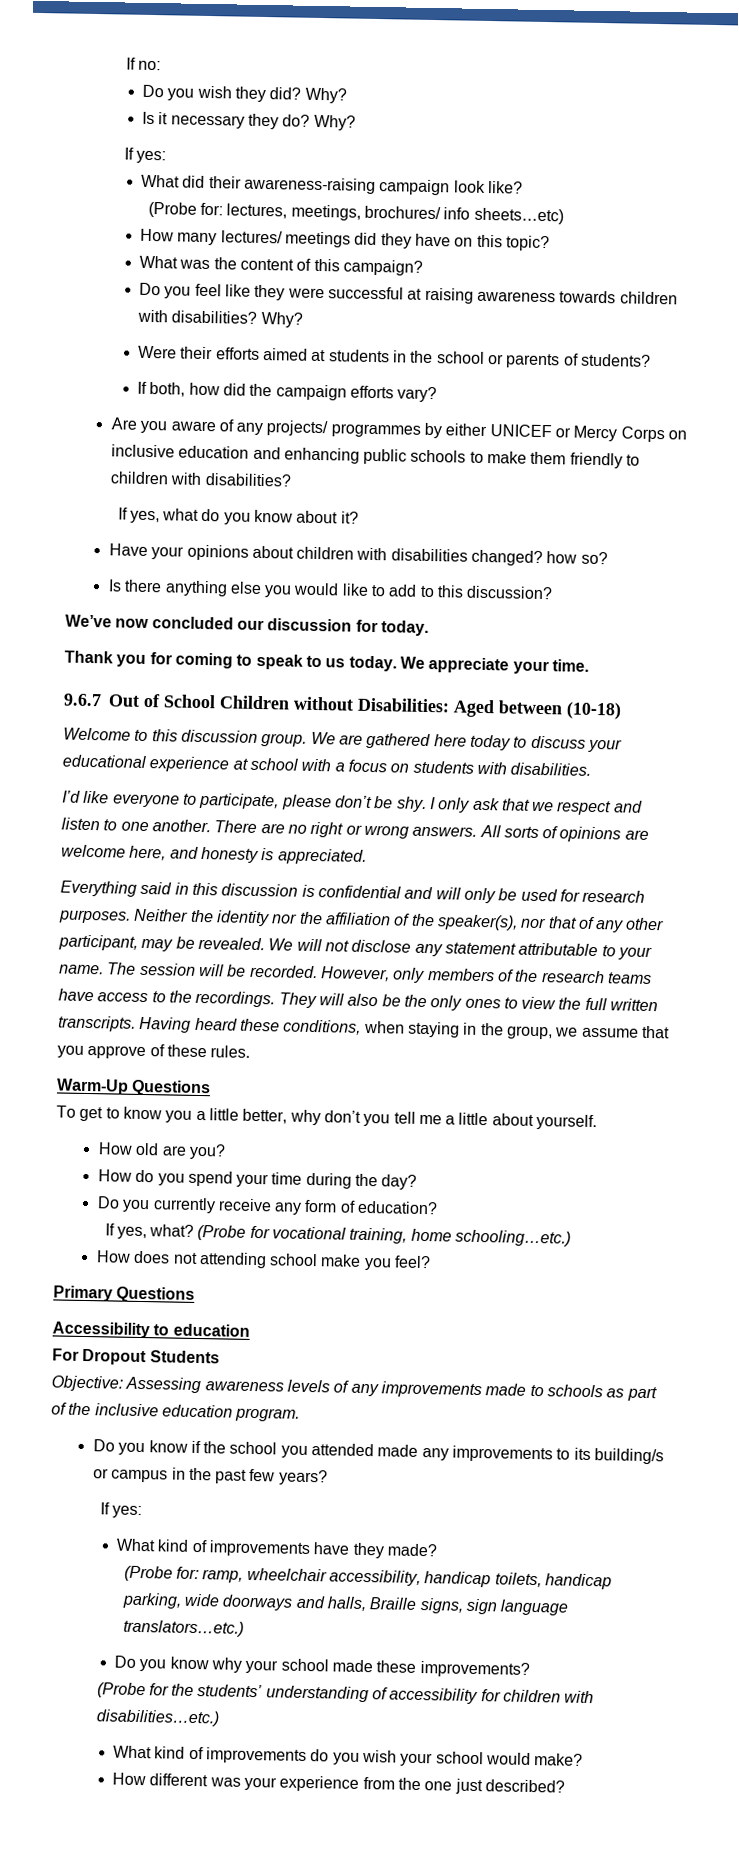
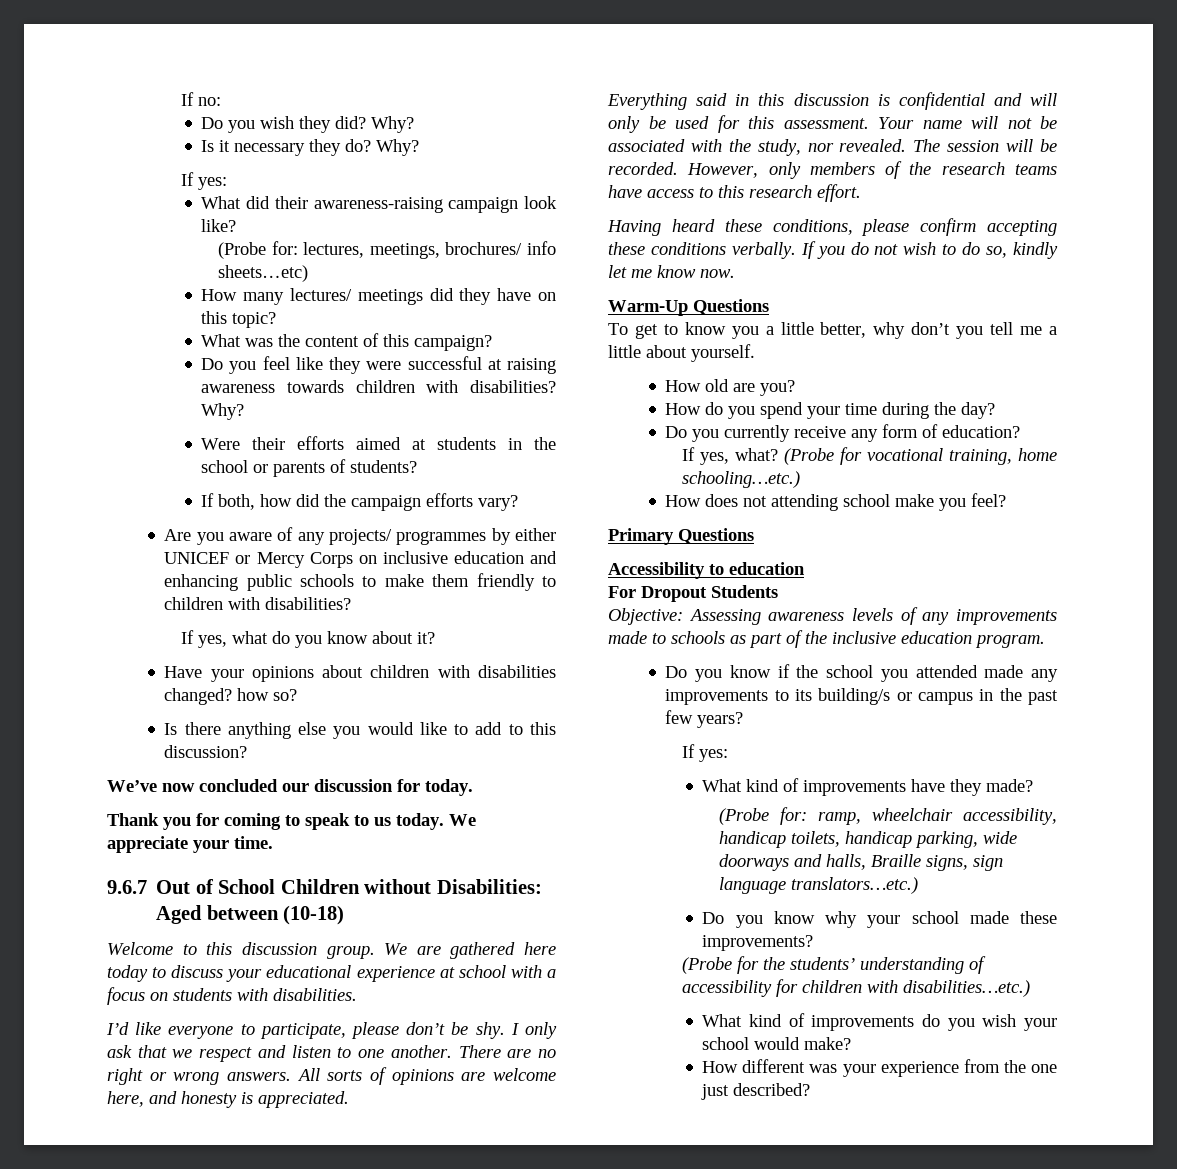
[582,889,646,903] [58,908,665,933] [58,934,652,961] [59,964,104,975] research purposes. Neither the identity nor the affiliation of the speaker(s), nor that of any other participant, may be revealed. We will not disclose any statement attributable to your name. -> [748,116,1057,129] [608,139,907,156] this assessment. Your name will not be associated with the study, nor revealed.
[168,990,659,1012] [58,1015,670,1040] [57,1044,251,1060] the recordings. They will also be the only ones to view the full written transcripts. Having heard these conditions, when staying in the group, we assume that you approve of these rules. -> [718,184,861,202] [607,218,1057,236] [608,241,1058,259] [608,265,735,278] this research effort. // Having heard these conditions, please confirm accepting these conditions verbally. If you do not wish to do so, kindly let me know now.

